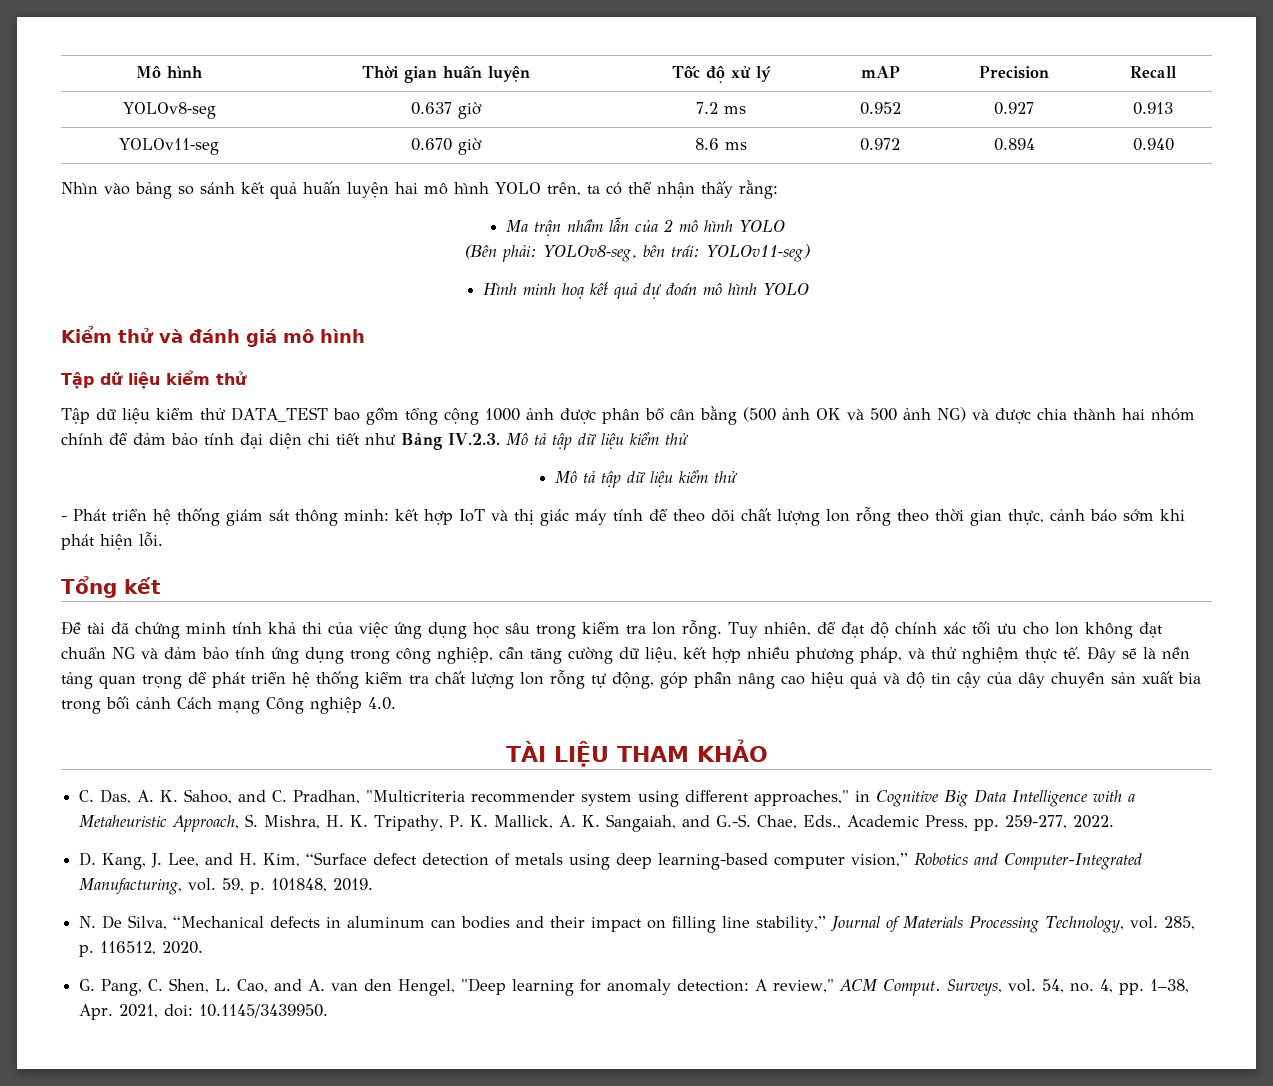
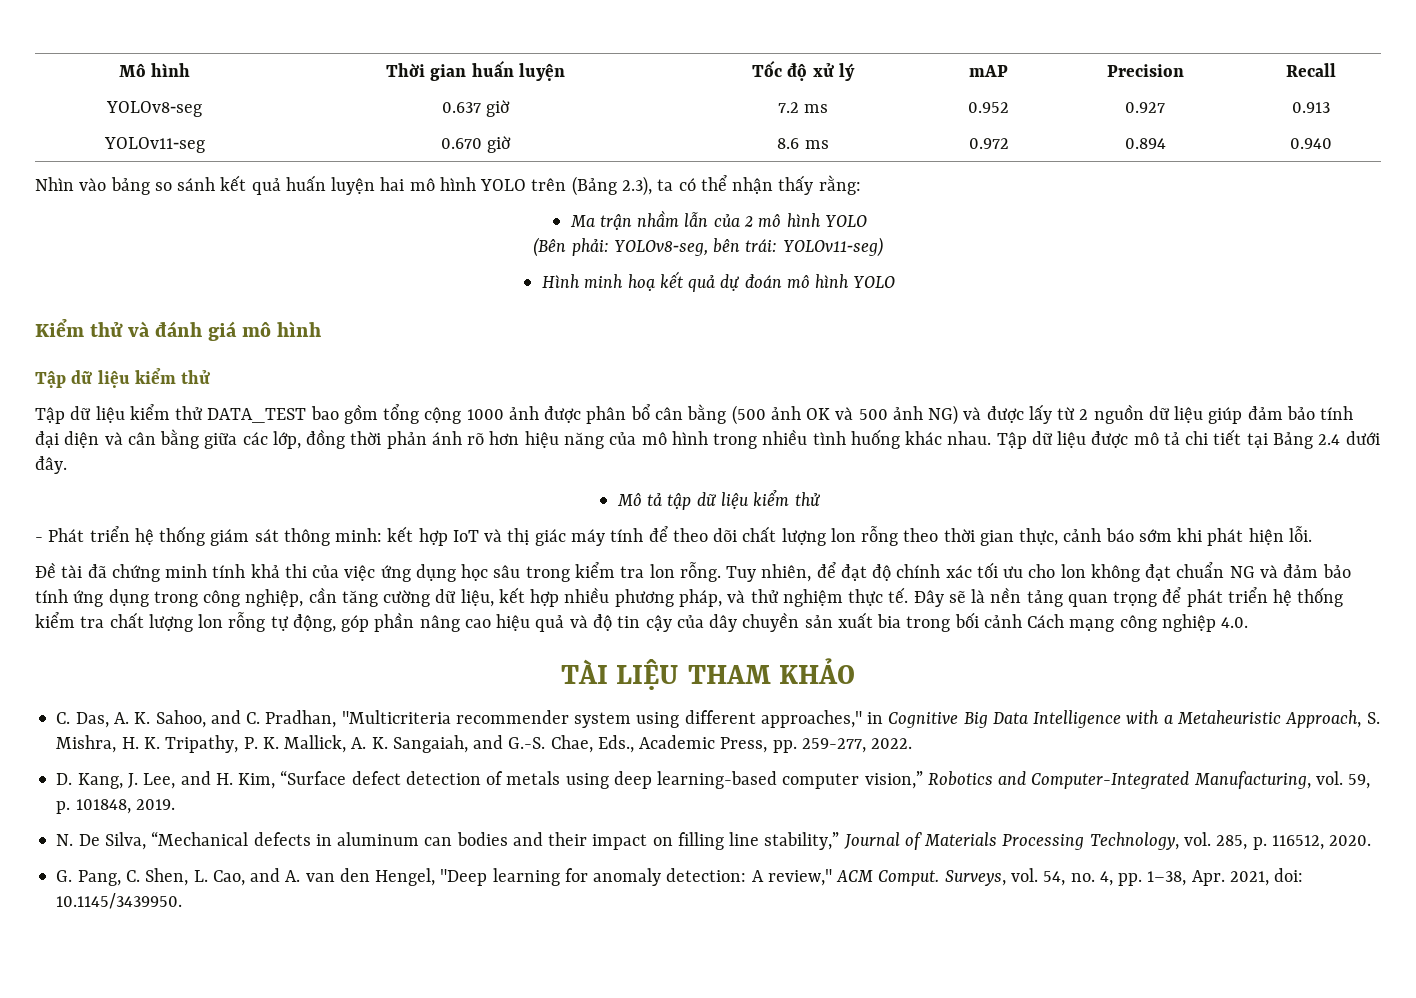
[546,182,581,196] trên, -> [531,176,652,196] trên (Bảng 2.3),
[1036,408,1195,421] [61,432,128,445] chia thành hai nhóm chính để -> [1028,404,1243,424] lấy từ 2 nguồn dữ liệu giúp
[308,432,689,450] chi tiết như Bảng IV.2.3. Mô tả tập dữ liệu kiểm thử -> [104,429,1380,449] [35,456,67,474] và cân bằng giữa các lớp, đồng thời phản ánh rõ hơn hiệu năng của mô hình trong nhiều tình huống khác nhau. Tập dữ liệu được mô tả chi tiết tại Bảng 2.4 dưới đây.
[61,576,161,598] // Tổng kết -> (1313, 534) none
[266,697,304,714] Công -> [1119,615,1157,632] công

